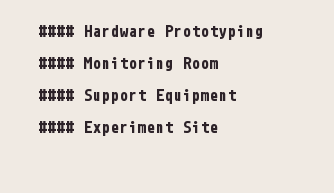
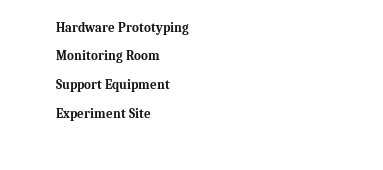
[38,25,74,37] #### -> (56, 26) none
[38,57,74,69] #### -> (190, 28) none
[38,89,74,101] #### -> (161, 55) none
[38,121,74,133] #### -> (171, 85) none

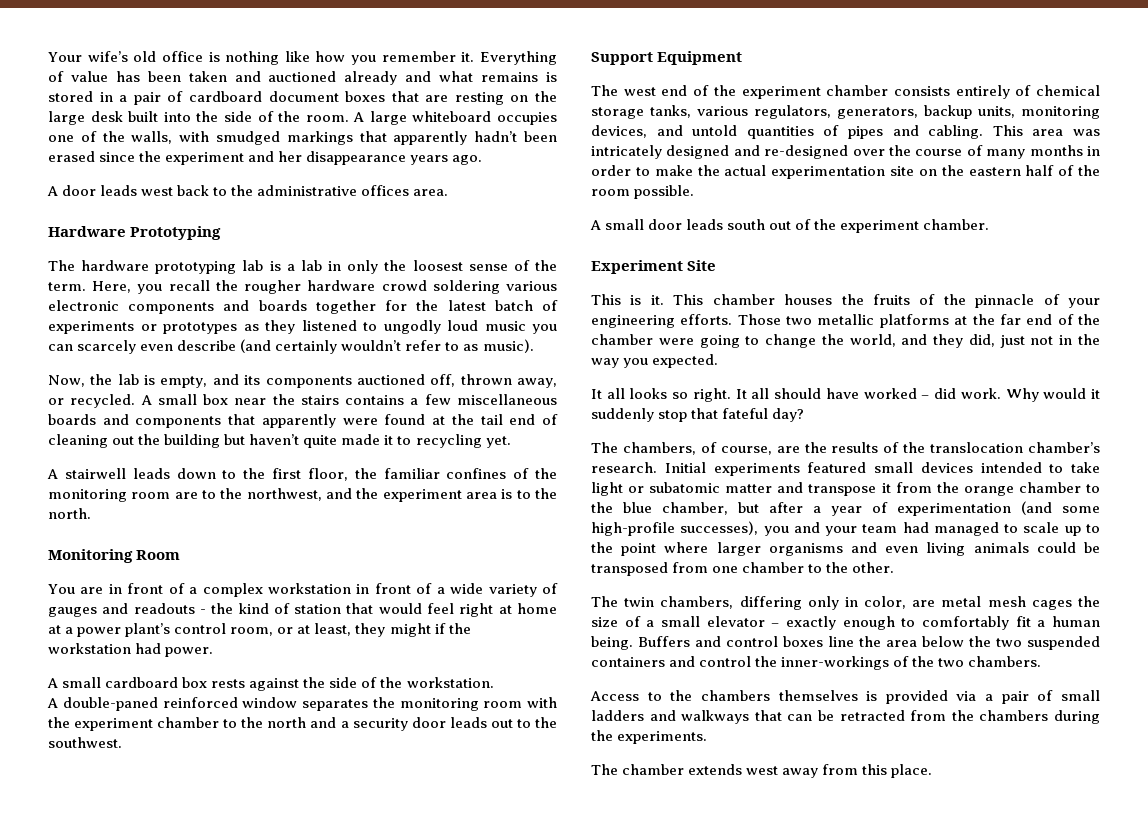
[56,21,190,35] [56,50,161,63] [56,79,171,92] [56,108,152,121] Hardware Prototyping // Monitoring Room // Support Equipment // Experiment Site -> [48,51,557,65] [48,71,558,85] [48,91,557,105] [48,111,557,125] [48,131,557,145] [48,151,483,165] [47,185,449,196] [48,226,222,240] [48,260,557,274] [48,280,557,294] [48,300,558,314] [48,320,557,334] [48,339,534,354] [48,374,557,388] [48,394,557,408] [48,414,559,428] [48,434,511,448] [47,468,557,481] [48,488,557,502] [48,508,91,519] [48,549,181,563] [48,583,558,597] [48,603,558,617] [48,623,471,637] [48,643,214,657] [47,677,494,691] [47,697,557,711] [48,717,558,731] [48,737,122,748] [591,51,743,65] [591,85,1100,99] [591,105,1100,119] [591,125,1100,139] [591,145,1100,159] [591,165,1100,179] [591,185,695,199] [590,219,990,233] [591,260,717,274] [591,294,1101,308] [591,314,1100,328] [591,334,1100,348] [591,354,719,368] [591,388,1101,402] [591,408,805,422] [591,442,1100,455] [591,462,1100,476] [591,482,1100,496] [591,501,1100,516] [591,521,1100,536] [591,542,1100,556] [591,562,895,576] [591,596,1100,610] [591,616,1100,630] [591,636,1100,650] [591,656,1042,670] [590,690,1100,704] [591,710,1100,724] [591,730,708,744] [591,764,933,778] Your wife’s old office is nothing like how you remember it. Everything of value has been taken and auctioned already and what remains is stored in a pair of cardboard document boxes that are resting on the large desk built into the side of the room. A large whiteboard occupies one of the walls, with smudged markings that apparently hadn’t been erased since the experiment and her disappearance years ago. // A door leads west back to the administrative offices area. // Hardware Prototyping // The hardware prototyping lab is a lab in only the loosest sense of the term. Here, you recall the rougher hardware crowd soldering various electronic components and boards together for the latest batch of experiments or prototypes as they listened to ungodly loud music you can scarcely even describe (and certainly wouldn’t refer to as music). // Now, the lab is empty, and its components auctioned off, thrown away, or recycled. A small box near the stairs contains a few miscellaneous boards and components that apparently were found at the tail end of cleaning out the building but haven’t quite made it to recycling yet. // A stairwell leads down to the first floor, the familiar confines of the monitoring room are to the northwest, and the experiment area is to the north. // Monitoring Room // You are in front of a complex workstation in front of a wide variety of gauges and readouts - the kind of station that would feel right at home at a power plant’s control room, or at least, they might if the workstation had power. // A small cardboard box rests against the side of the workstation. // A double-paned reinforced window separates the monitoring room with the experiment chamber to the north and a security door leads out to the southwest. // Support Equipment // The west end of the experiment chamber consists entirely of chemical storage tanks, various regulators, generators, backup units, monitoring devices, and untold quantities of pipes and cabling. This area was intricately designed and re-designed over the course of many months in order to make the actual experimentation site on the eastern half of the room possible. // A small door leads south out of the experiment chamber. // Experiment Site // This is it. This chamber houses the fruits of the pinnacle of your engineering efforts. Those two metallic platforms at the far end of the chamber were going to change the world, and they did, just not in the way you expected. // It all looks so right. It all should have worked – did work. Why would it suddenly stop that fateful day? // The chambers, of course, are the results of the translocation chamber’s research. Initial experiments featured small devices intended to take light or subatomic matter and transpose it from the orange chamber to the blue chamber, but after a year of experimentation (and some high-profile successes), you and your team had managed to scale up to the point where larger organisms and even living animals could be transposed from one chamber to the other. // The twin chambers, differing only in color, are metal mesh cages the size of a small elevator – exactly enough to comfortably fit a human being. Buffers and control boxes line the area below the two suspended containers and control the inner-workings of the two chambers. // Access to the chambers themselves is provided via a pair of small ladders and walkways that can be retracted from the chambers during the experiments. // The chamber extends west away from this place.

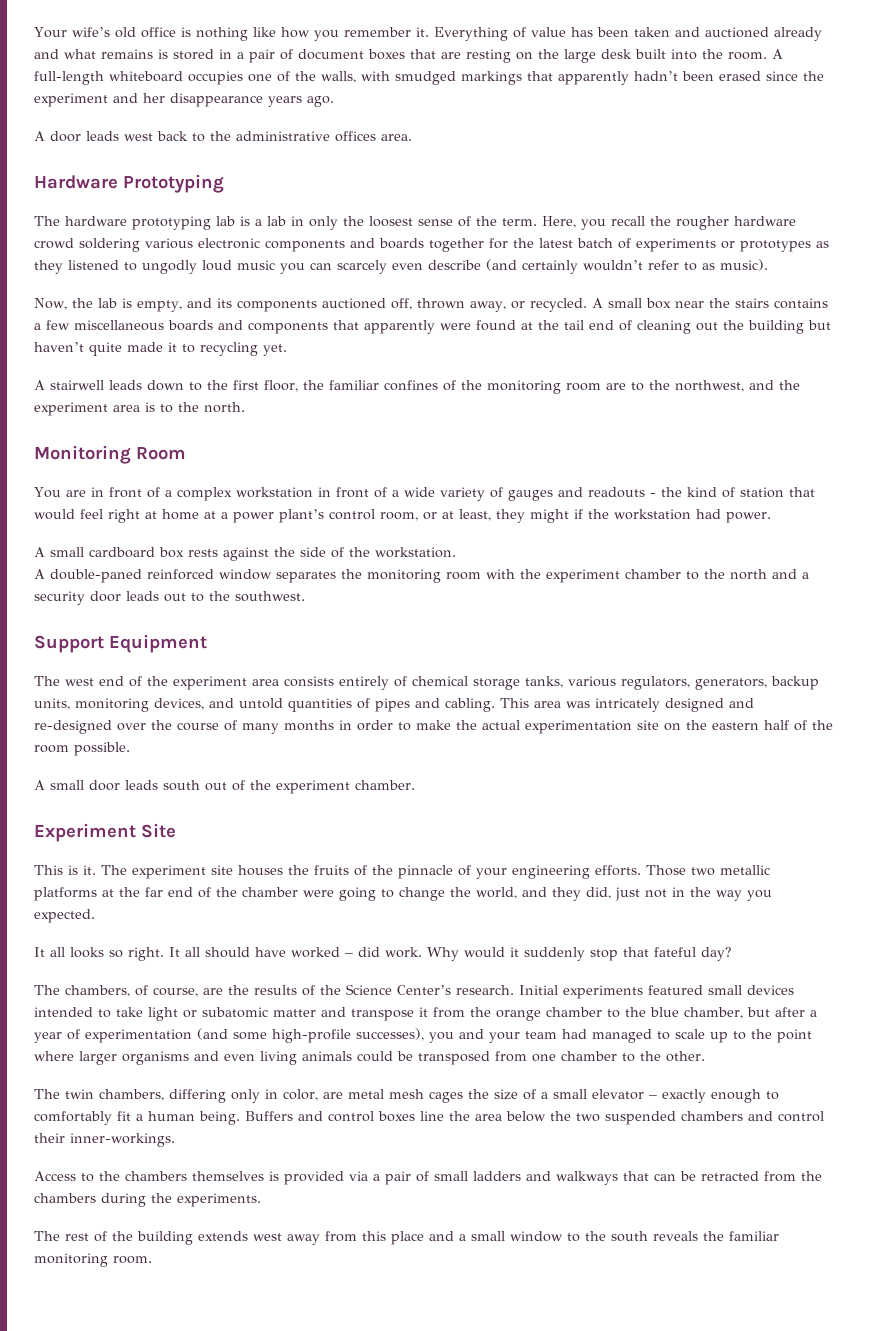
[188,91,262,102] cardboard -> (293, 54) none
[223,111,301,122] side of the -> (723, 54) none
[369,111,407,125] large -> [34,71,104,85] full-length
[826,85,889,96] chamber -> [252,679,279,686] area
[673,294,775,305] This chamber -> [101,865,233,879] The experiment site
[930,442,1100,453] translocation chamber’s -> [346,984,451,995] Science Center’s
[591,656,1042,670] containers and control the inner-workings of the two chambers. -> [681,1111,824,1122] [34,1133,175,1147] chambers and control their inner-workings.
[622,764,685,775] chamber -> [65,1231,193,1245] rest of the building
[891,764,933,778] place. -> [391,1231,779,1245] [34,1253,152,1267] place and a small window to the south reveals the familiar monitoring room.

